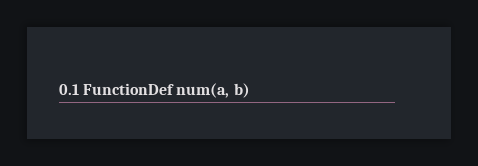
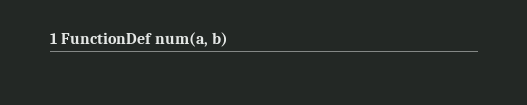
[59,84,79,95] 0.1 -> [50,33,57,44] 1

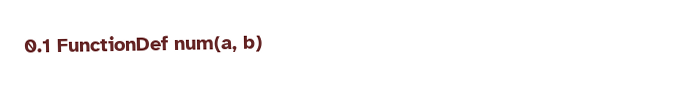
[50,33,57,44] 1 -> [23,39,52,53] 0.1

